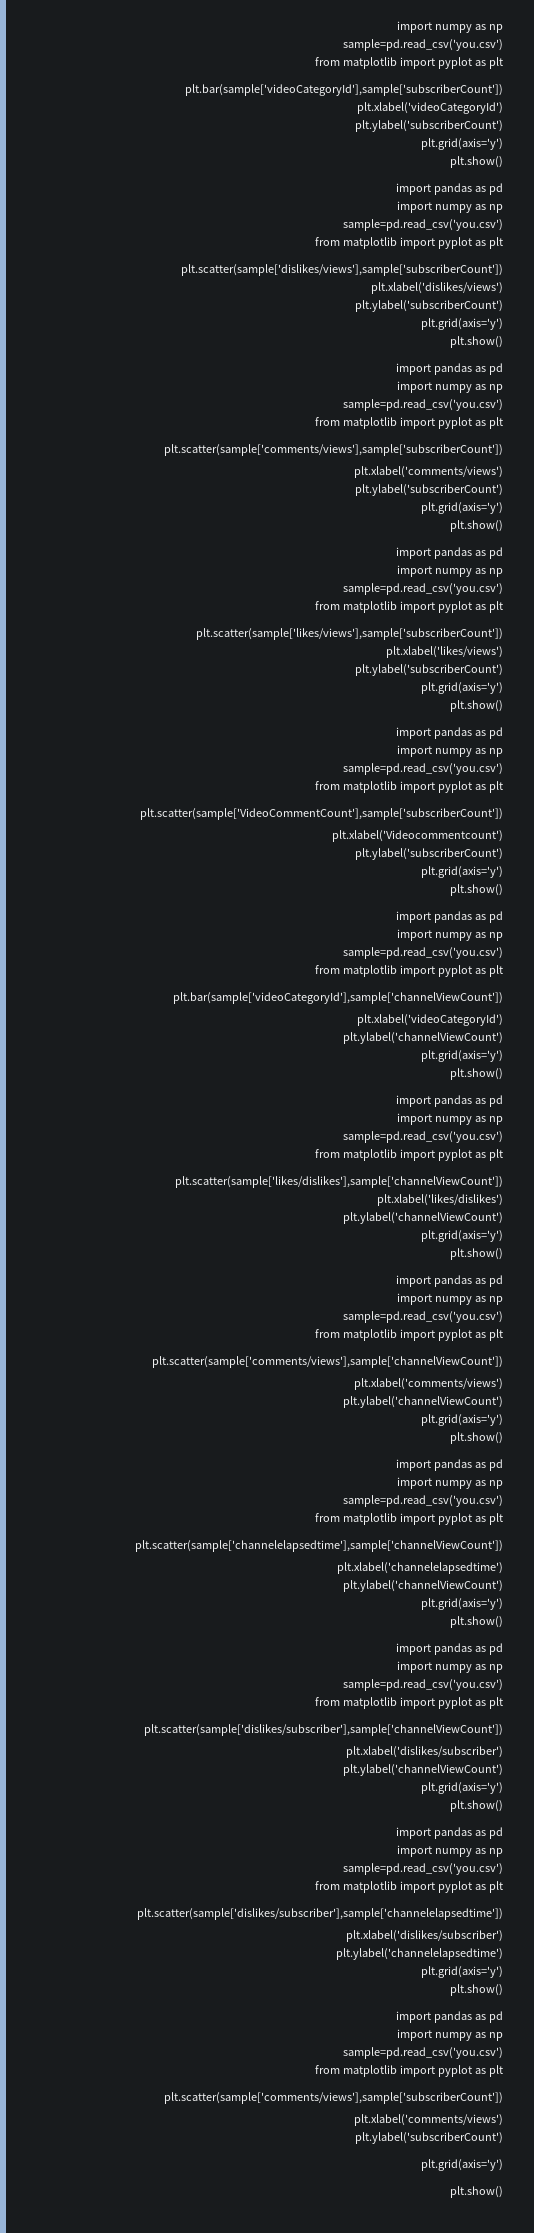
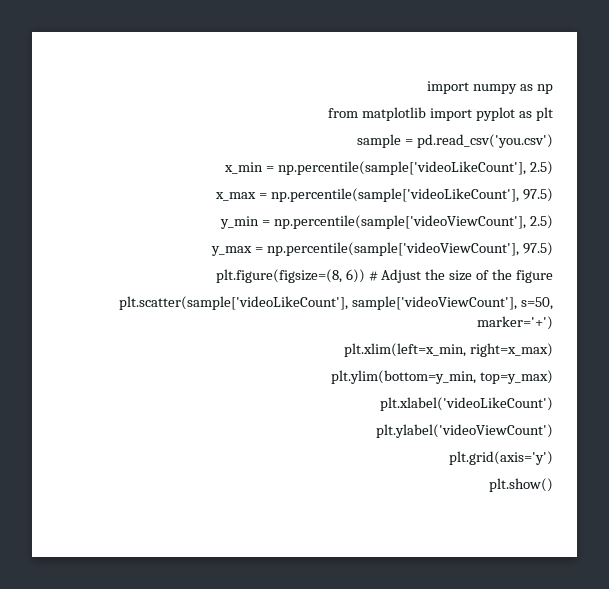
[397,21,504,33] [343,39,503,51] [315,57,504,69] [185,84,503,96] [357,102,503,114] [355,120,503,132] [421,138,503,150] [450,156,503,168] [396,183,504,195] [397,201,504,213] [343,219,503,231] [315,237,504,249] [181,264,503,276] [371,282,503,294] [355,300,503,312] [421,318,503,330] [450,336,503,348] [396,363,504,375] [397,381,504,393] [343,399,503,411] [315,417,504,429] [164,444,503,456] [354,466,503,478] [355,484,503,496] [421,502,503,514] [450,520,503,532] [396,547,504,559] [397,565,504,577] [343,583,503,595] [315,601,504,613] [196,628,503,640] [386,646,503,658] [355,664,503,676] [421,682,503,694] [450,700,503,712] [396,727,504,739] [397,745,504,757] [343,763,503,775] [315,781,504,793] [140,808,503,820] [332,830,503,842] [355,848,503,860] [421,866,503,878] [450,884,503,896] [396,911,504,923] [397,929,504,941] [343,947,503,959] [315,965,504,977] [173,992,503,1004] [357,1014,503,1026] [343,1032,503,1044] [421,1050,503,1062] [450,1068,503,1080] [396,1095,504,1107] [397,1113,504,1125] [343,1131,503,1143] [315,1149,504,1161] [175,1176,503,1188] [377,1194,503,1206] [343,1212,503,1224] [421,1230,503,1242] [450,1248,503,1260] [396,1275,504,1287] [397,1293,504,1305] [343,1311,503,1323] [315,1329,504,1341] [152,1356,503,1368] [354,1378,503,1390] [343,1396,503,1408] [421,1414,503,1426] [450,1432,503,1444] [396,1459,504,1471] [397,1477,504,1489] [343,1495,503,1507] [315,1513,504,1525] [135,1540,503,1552] [337,1562,503,1574] [343,1580,503,1592] [421,1598,503,1610] [450,1616,503,1628] [396,1643,504,1655] [397,1661,504,1673] [343,1679,503,1691] [315,1697,504,1709] [144,1724,503,1736] [346,1746,503,1758] [343,1764,503,1776] [421,1782,503,1794] [450,1800,503,1812] [396,1827,504,1839] [397,1845,504,1857] [343,1863,503,1875] [315,1881,504,1893] [137,1908,503,1920] [346,1930,503,1942] [336,1948,503,1960] [421,1966,503,1978] [450,1984,503,1996] [396,2011,504,2023] [397,2029,504,2041] [343,2047,503,2059] [315,2065,504,2077] [164,2092,503,2104] [354,2114,503,2126] [355,2132,503,2144] import numpy as np // sample=pd.read_csv('you.csv') // from matplotlib import pyplot as plt // plt.bar(sample['videoCategoryId'],sample['subscriberCount']) // plt.xlabel('videoCategoryId') // plt.ylabel('subscriberCount') // plt.grid(axis='y') // plt.show() // import pandas as pd // import numpy as np // sample=pd.read_csv('you.csv') // from matplotlib import pyplot as plt // plt.scatter(sample['dislikes/views'],sample['subscriberCount']) // plt.xlabel('dislikes/views') // plt.ylabel('subscriberCount') // plt.grid(axis='y') // plt.show() // import pandas as pd // import numpy as np // sample=pd.read_csv('you.csv') // from matplotlib import pyplot as plt // plt.scatter(sample['comments/views'],sample['subscriberCount']) // plt.xlabel('comments/views') // plt.ylabel('subscriberCount') // plt.grid(axis='y') // plt.show() // import pandas as pd // import numpy as np // sample=pd.read_csv('you.csv') // from matplotlib import pyplot as plt // plt.scatter(sample['likes/views'],sample['subscriberCount']) // plt.xlabel('likes/views') // plt.ylabel('subscriberCount') // plt.grid(axis='y') // plt.show() // import pandas as pd // import numpy as np // sample=pd.read_csv('you.csv') // from matplotlib import pyplot as plt // plt.scatter(sample['VideoCommentCount'],sample['subscriberCount']) // plt.xlabel('Videocommentcount') // plt.ylabel('subscriberCount') // plt.grid(axis='y') // plt.show() // import pandas as pd // import numpy as np // sample=pd.read_csv('you.csv') // from matplotlib import pyplot as plt // plt.bar(sample['videoCategoryId'],sample['channelViewCount']) // plt.xlabel('videoCategoryId') // plt.ylabel('channelViewCount') // plt.grid(axis='y') // plt.show() // import pandas as pd // import numpy as np // sample=pd.read_csv('you.csv') // from matplotlib import pyplot as plt // plt.scatter(sample['likes/dislikes'],sample['channelViewCount']) // plt.xlabel('likes/dislikes') // plt.ylabel('channelViewCount') // plt.grid(axis='y') // plt.show() // import pandas as pd // import numpy as np // sample=pd.read_csv('you.csv') // from matplotlib import pyplot as plt // plt.scatter(sample['comments/views'],sample['channelViewCount']) // plt.xlabel('comments/views') // plt.ylabel('channelViewCount') // plt.grid(axis='y') // plt.show() // import pandas as pd // import numpy as np // sample=pd.read_csv('you.csv') // from matplotlib import pyplot as plt // plt.scatter(sample['channelelapsedtime'],sample['channelViewCount']) // plt.xlabel('channelelapsedtime') // plt.ylabel('channelViewCount') // plt.grid(axis='y') // plt.show() // import pandas as pd // import numpy as np // sample=pd.read_csv('you.csv') // from matplotlib import pyplot as plt // plt.scatter(sample['dislikes/subscriber'],sample['channelViewCount']) // plt.xlabel('dislikes/subscriber') // plt.ylabel('channelViewCount') // plt.grid(axis='y') // plt.show() // import pandas as pd // import numpy as np // sample=pd.read_csv('you.csv') // from matplotlib import pyplot as plt // plt.scatter(sample['dislikes/subscriber'],sample['channelelapsedtime']) // plt.xlabel('dislikes/subscriber') // plt.ylabel('channelelapsedtime') // plt.grid(axis='y') // plt.show() // import pandas as pd // import numpy as np // sample=pd.read_csv('you.csv') // from matplotlib import pyplot as plt // plt.scatter(sample['comments/views'],sample['subscriberCount']) // plt.xlabel('comments/views') // plt.ylabel('subscriberCount') -> [427,81,553,94] [328,107,554,121] [357,134,553,148] [224,161,553,175] [215,188,553,202] [220,215,553,229] [211,242,553,256] [215,269,554,283] [119,296,553,310] [477,316,553,330] [344,343,553,357] [331,370,553,384] [380,397,553,411] [376,424,553,438] import numpy as np // from matplotlib import pyplot as plt // sample = pd.read_csv('you.csv') // x_min = np.percentile(sample['videoLikeCount'], 2.5) // x_max = np.percentile(sample['videoLikeCount'], 97.5) // y_min = np.percentile(sample['videoViewCount'], 2.5) // y_max = np.percentile(sample['videoViewCount'], 97.5) // plt.figure(figsize=(8, 6)) # Adjust the size of the figure // plt.scatter(sample['videoLikeCount'], sample['videoViewCount'], s=50, marker='+') // plt.xlim(left=x_min, right=x_max) // plt.ylim(bottom=y_min, top=y_max) // plt.xlabel('videoLikeCount') // plt.ylabel('videoViewCount')

